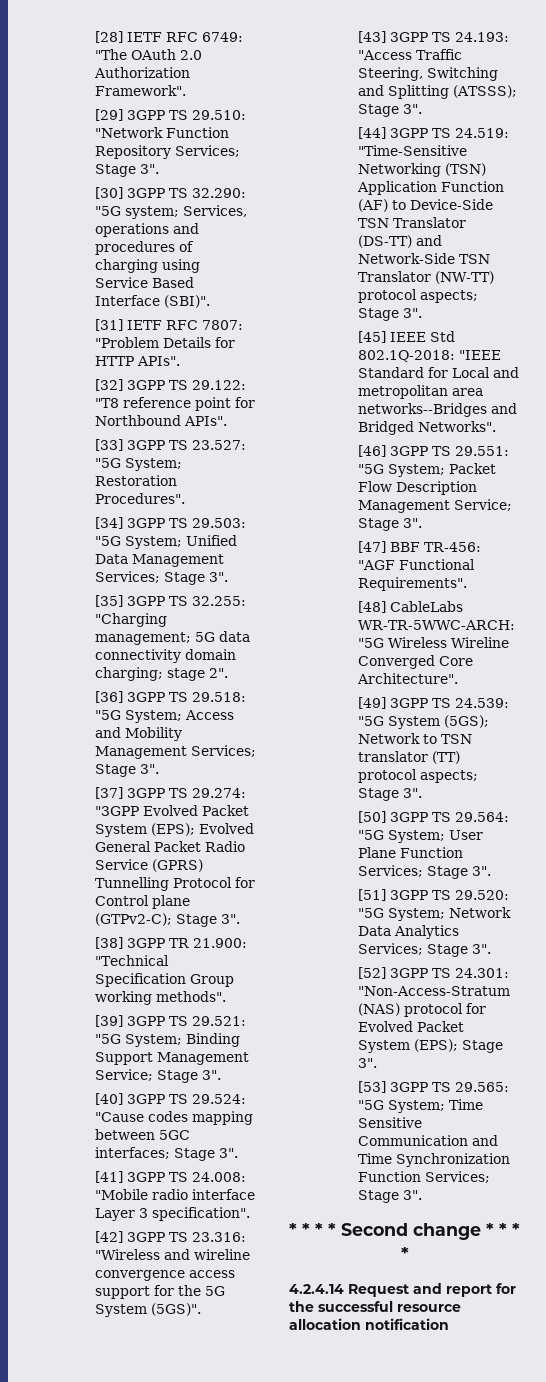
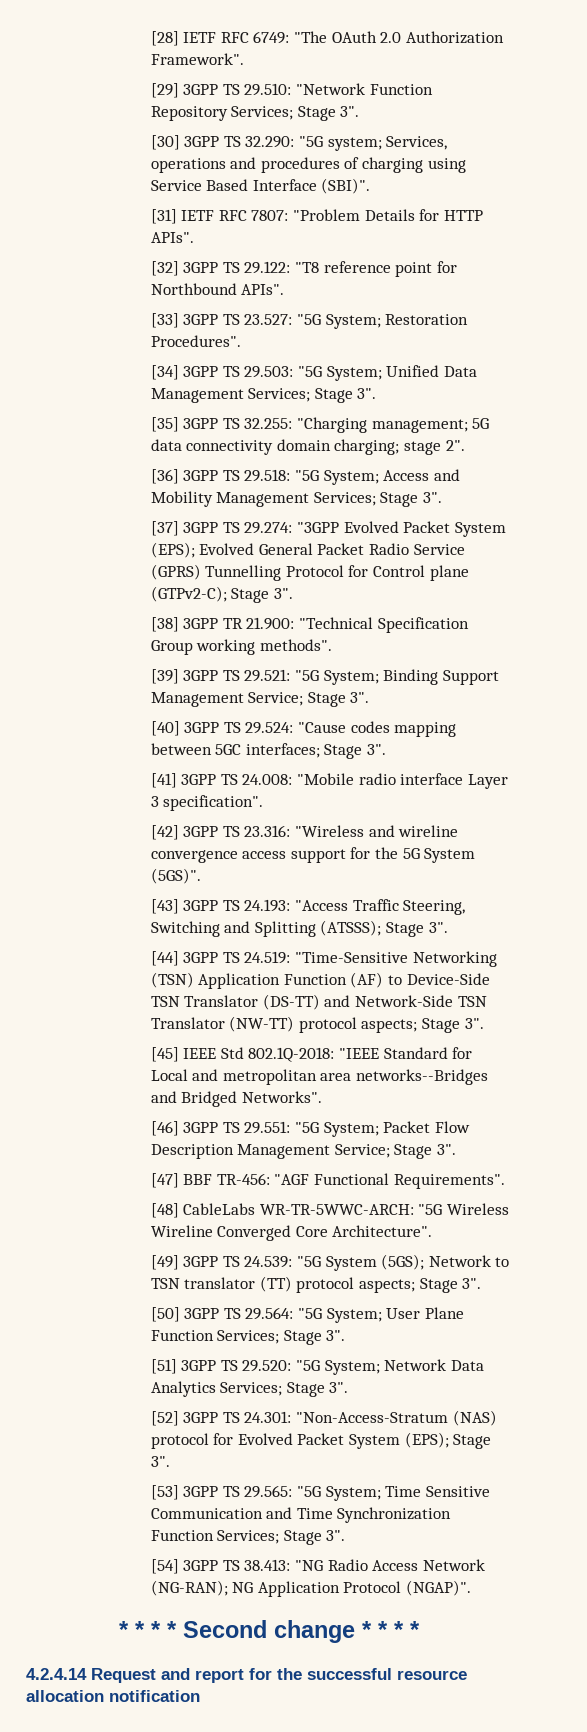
(423, 1195) none -> [150,1559,485,1574] [150,1580,471,1597] // [54] 3GPP TS 38.413: "NG Radio Access Network (NG-RAN); NG Application Protocol (NGAP)".

